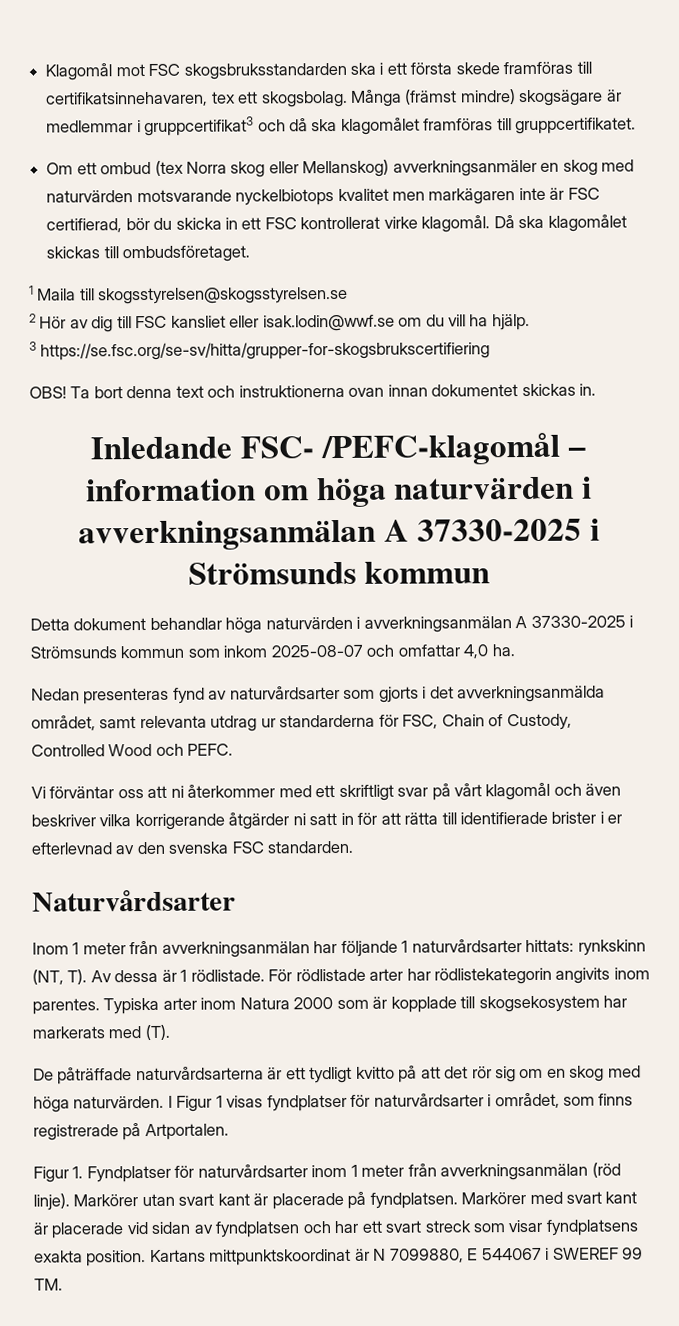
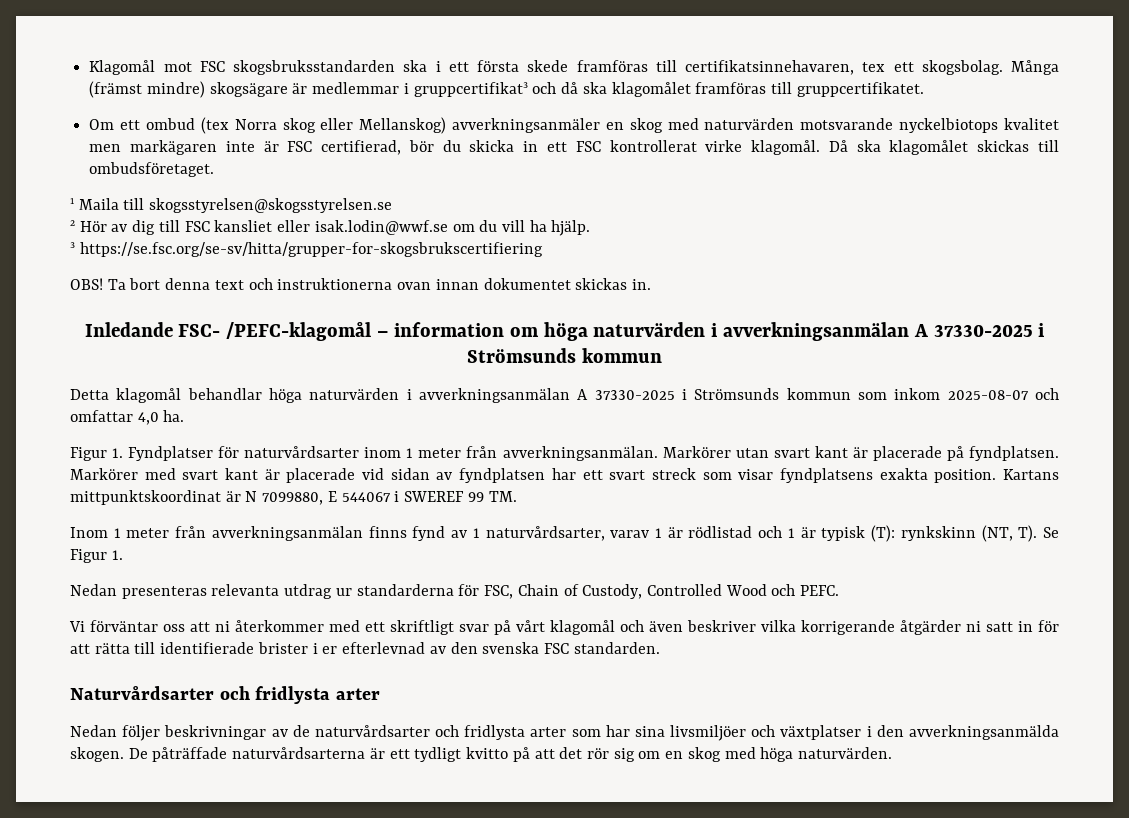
[73,618,147,631] dokument -> [116,388,182,403] klagomål
[31,685,606,705] [31,715,137,731] Nedan presenteras fynd av naturvårdsarter som gjorts i det avverkningsanmälda området, samt -> [70,446,1060,461] [70,468,1060,483] [70,490,517,505] [70,525,1060,542] [70,549,123,563] [70,584,207,599] Figur 1. Fyndplatser för naturvårdsarter inom 1 meter från avverkningsanmälan. Markörer utan svart kant är placerade på fyndplatsen. Markörer med svart kant är placerade vid sidan av fyndplatsen har ett svart streck som visar fyndplatsens exakta position. Kartans mittpunktskoordinat är N 7099880, E 544067 i SWEREF 99 TM. // Inom 1 meter från avverkningsanmälan finns fynd av 1 naturvårdsarter, varav 1 är rödlistad och 1 är typisk (T): rynkskinn (NT, T). Se Figur 1. // Nedan presenteras
[32,939,646,958] [32,967,650,985] [32,995,628,1015] [32,1024,170,1041] // Inom 1 meter från avverkningsanmälan har följande 1 naturvårdsarter hittats: rynkskinn (NT, T). Av dessa är 1 rödlistade. För rödlistade arter har rödlistekategorin angivits inom parentes. Typiska arter inom Natura 2000 som är kopplade till skogsekosystem har markerats med (T). // -> [219,686,380,704] [70,725,1059,741] [70,747,124,762] och fridlysta arter // Nedan följer beskrivningar av de naturvårdsarter och fridlysta arter som har sina livsmiljöer och växtplatser i den avverkningsanmälda skogen.
[167,1092,634,1112] [33,1123,229,1141] [33,1162,621,1183] [33,1191,638,1211] [33,1219,639,1239] [34,1247,644,1267] [34,1278,63,1291] I Figur 1 visas fyndplatser för naturvårdsarter i området, som finns registrerade på Artportalen. // Figur 1. Fyndplatser för naturvårdsarter inom 1 meter från avverkningsanmälan (röd linje). Markörer utan svart kant är placerade på fyndplatsen. Markörer med svart kant är placerade vid sidan av fyndplatsen och har ett svart streck som visar fyndplatsens exakta position. Kartans mittpunktskoordinat är N 7099880, E 544067 i SWEREF 99 TM. -> (893, 753) none

